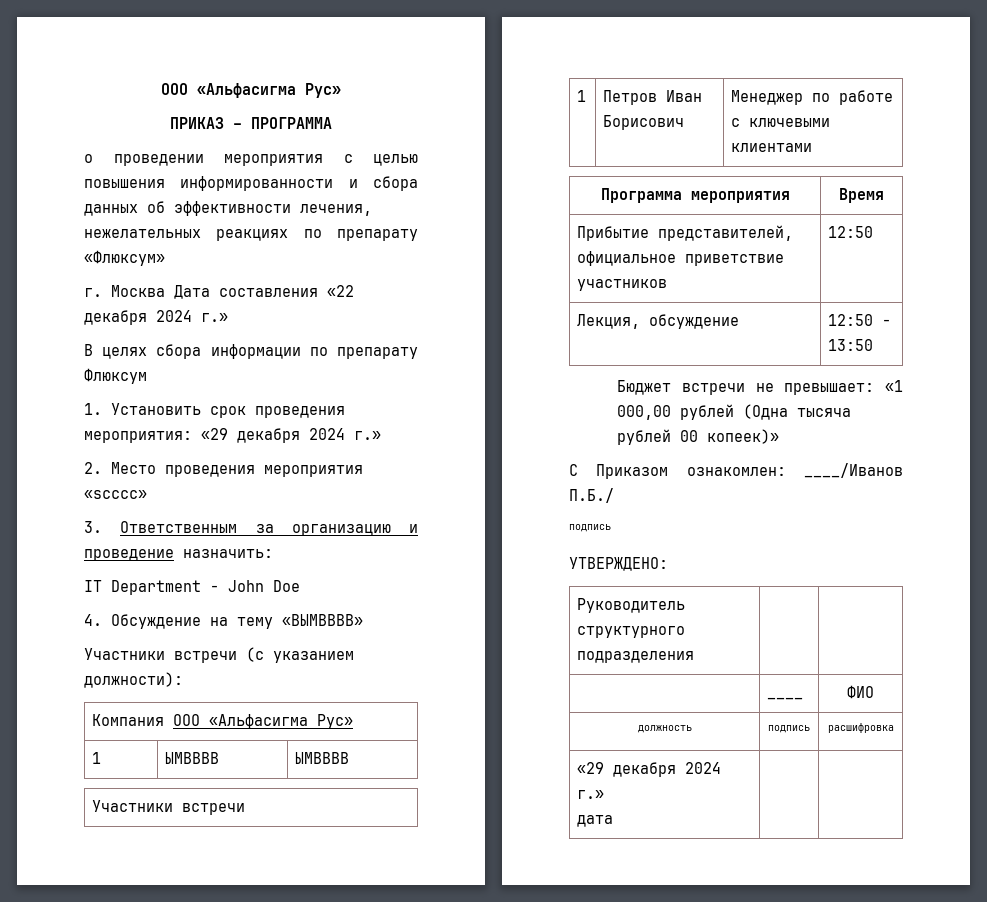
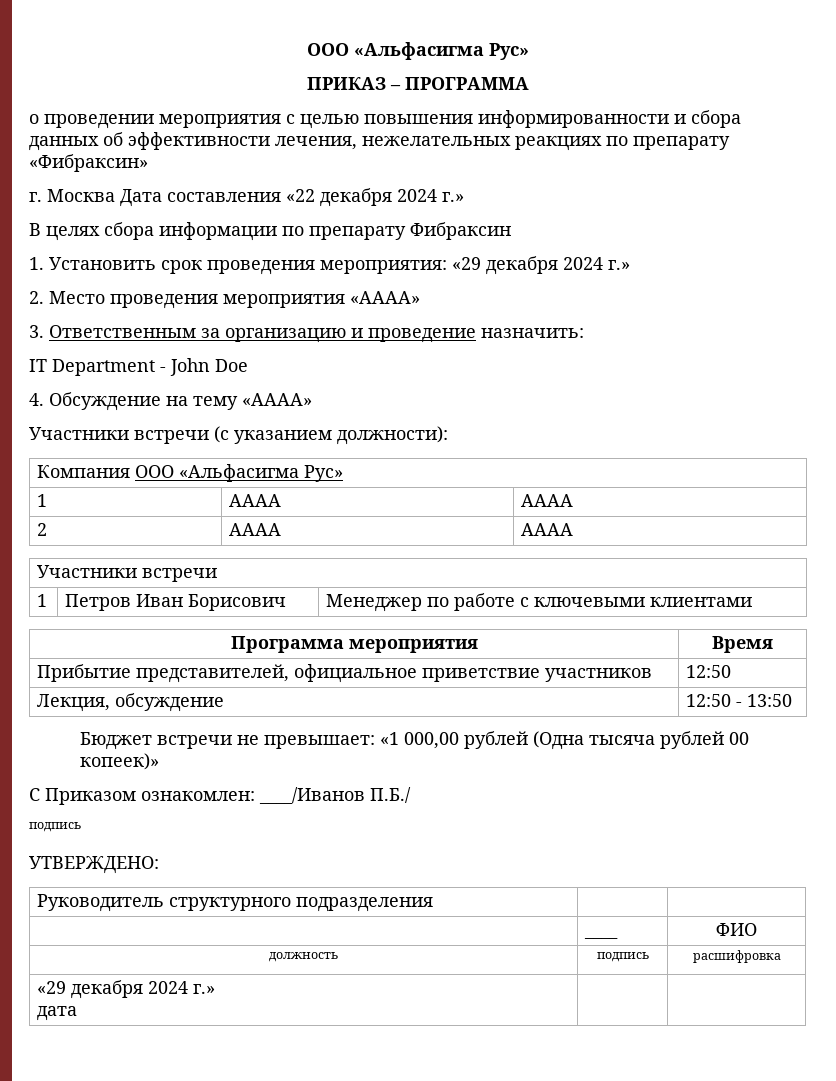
[84,250,165,266] «Флюксум» -> [29,154,148,172] «Фибраксин»
[84,368,147,384] Флюксум -> [410,222,511,240] Фибраксин
[84,490,147,499] «scccc» -> [350,291,420,304] «АААА»
[282,614,363,626] «ВЫМВВВВ» -> [242,393,312,406] «АААА»
[165,752,220,764] [295,752,350,764] ЫМВВВВ | ЫМВВВВ -> [228,494,281,507] [520,494,573,507] [36,523,47,536] [228,523,281,536] [520,523,573,536] АААА | АААА // 2 | АААА | АААА

